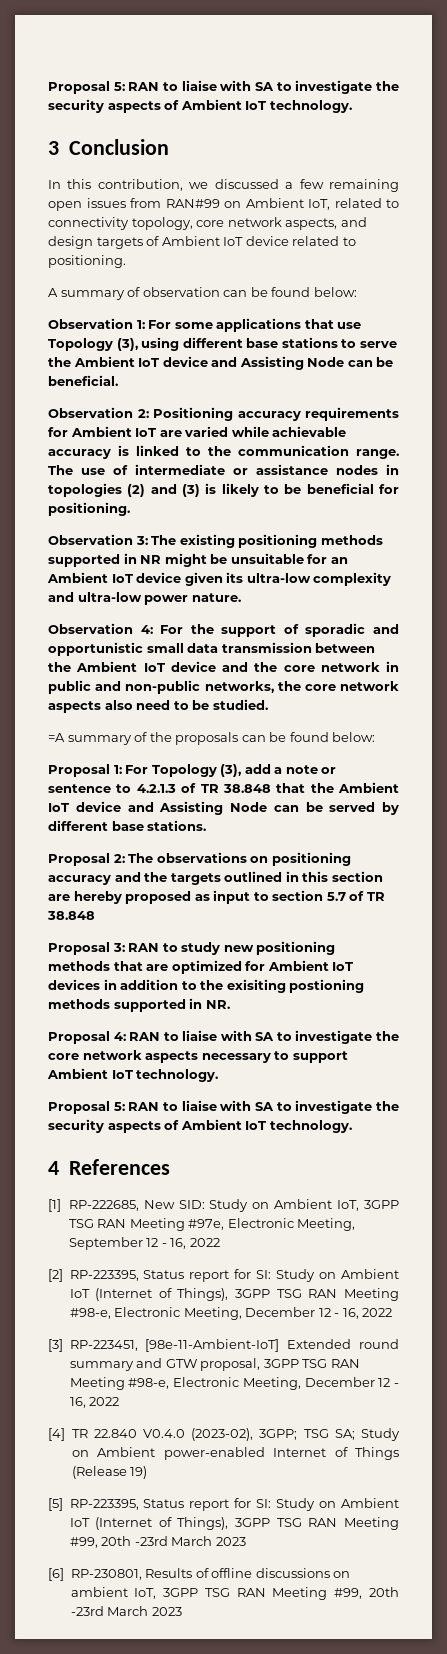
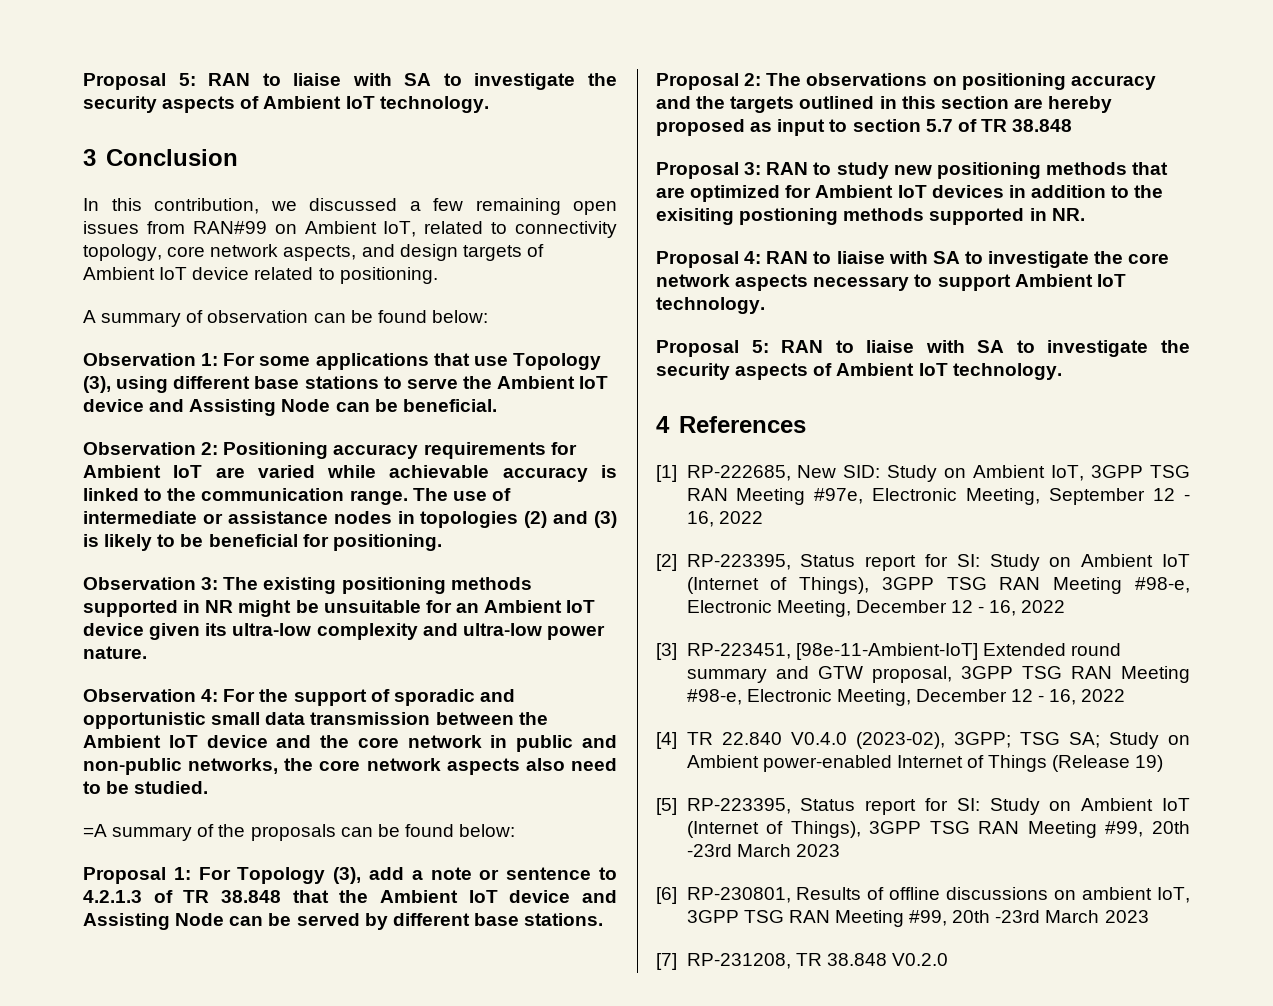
(182, 1611) none -> [656,953,948,970] // [7] RP-231208, TR 38.848 V0.2.0

